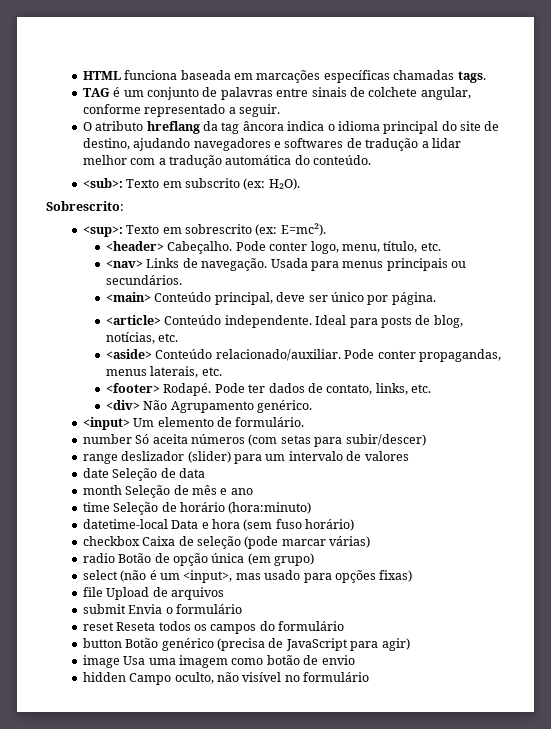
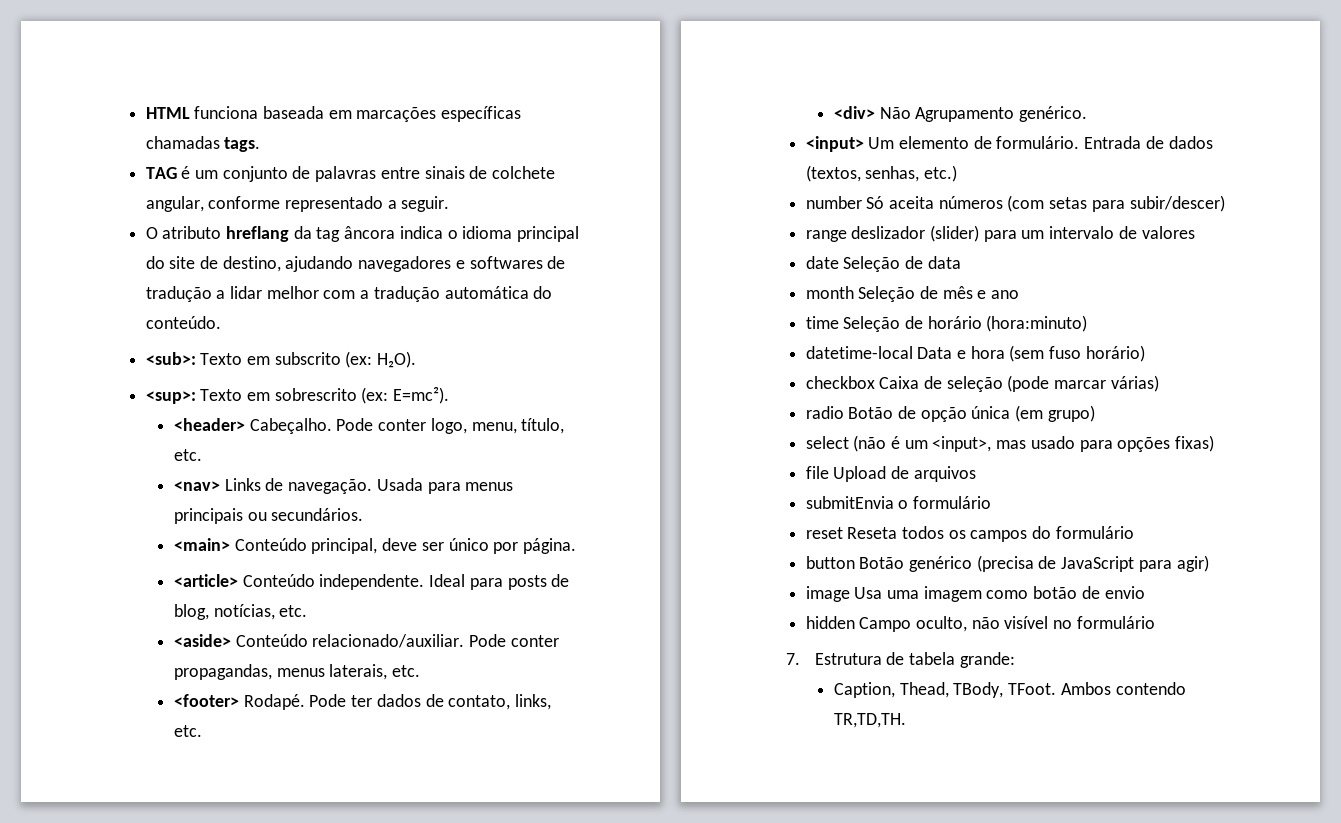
[46,201,124,211] // Sobrescrito: -> (417, 359) none
(305, 422) none -> [1084,136,1213,149] [805,165,958,182] Entrada de dados (textos, senhas, etc.)
[82,604,163,614] submit Envia -> [805,496,894,509] submitEnvia
(370, 677) none -> [786,652,1015,668] [833,682,1186,698] [833,713,906,728] // 7. Estrutura de tabela grande: // Caption, Thead, TBody, TFoot. Ambos contendo TR,TD,TH.

